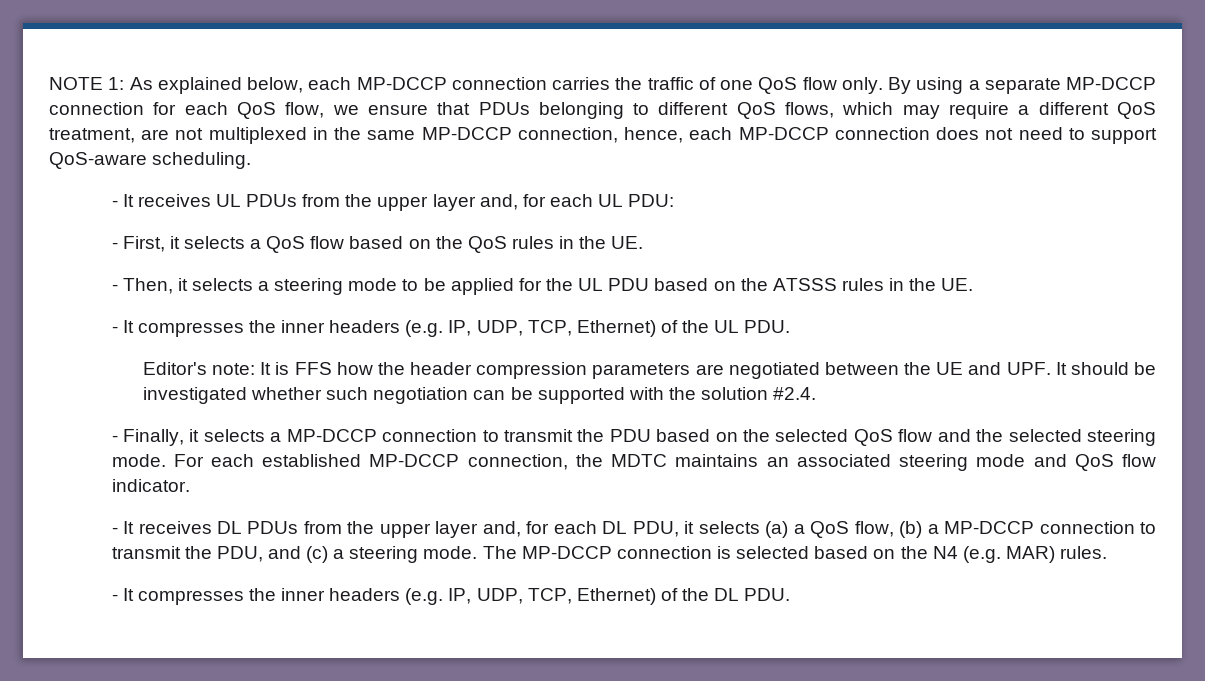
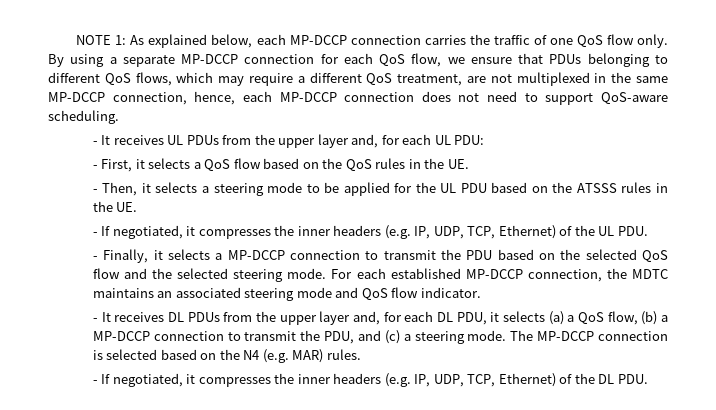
[122,320,134,333] It -> [101,225,196,239] If negotiated, it
[142,362,1157,379] [142,387,817,404] // Editor's note: It is FFS how the header compression parameters are negotiated between the UE and UPF. It should be investigated whether such negotiation can be supported with the solution #2.4. -> (649, 231) none
[122,588,134,601] It -> [101,373,196,387] If negotiated, it

